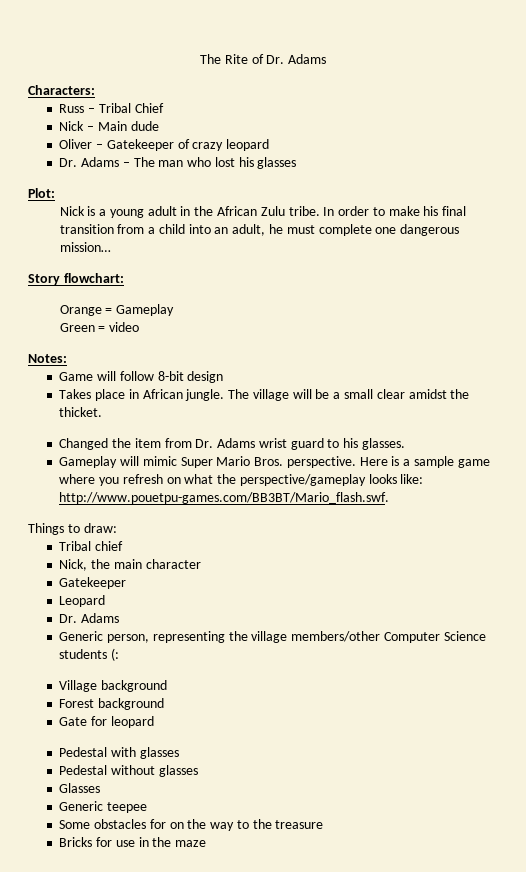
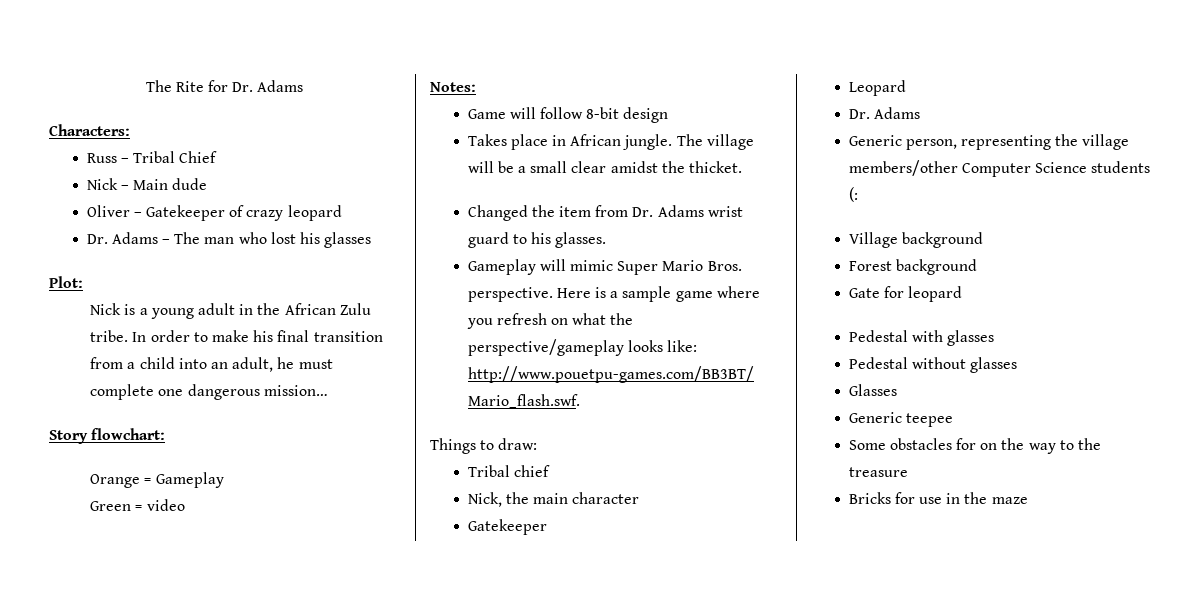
[251,54,264,64] of -> [208,80,228,92] for

